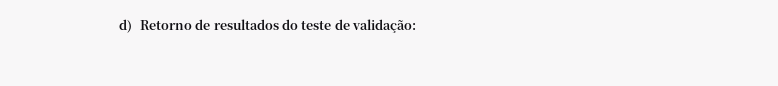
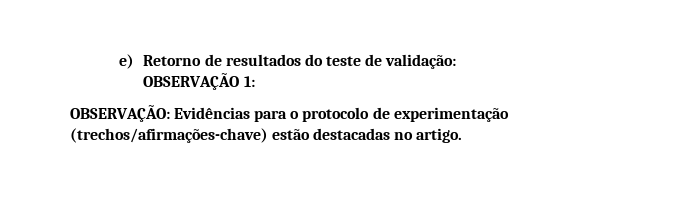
[118,19,132,33] d) -> [118,54,134,69] e)
(417, 26) none -> [143,73,255,90] [69,105,509,122] [69,128,463,143] // OBSERVAÇÃO 1: // OBSERVAÇÃO: Evidências para o protocolo de experimentação (trechos/afirmações-chave) estão destacadas no artigo.

